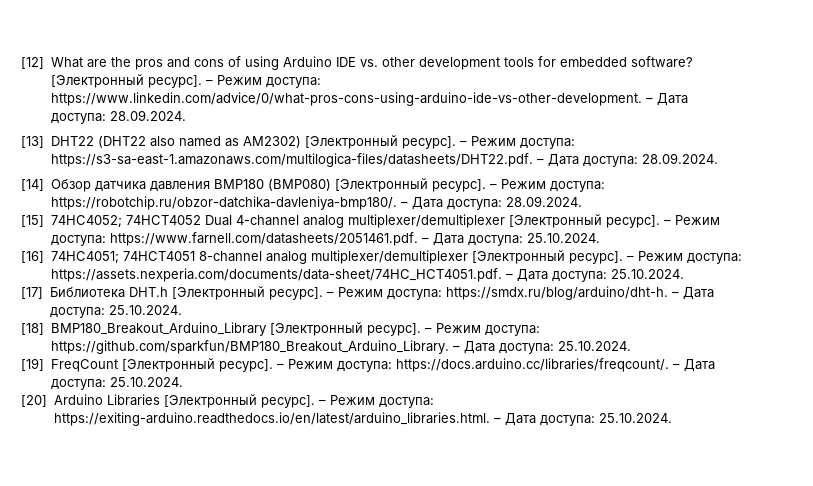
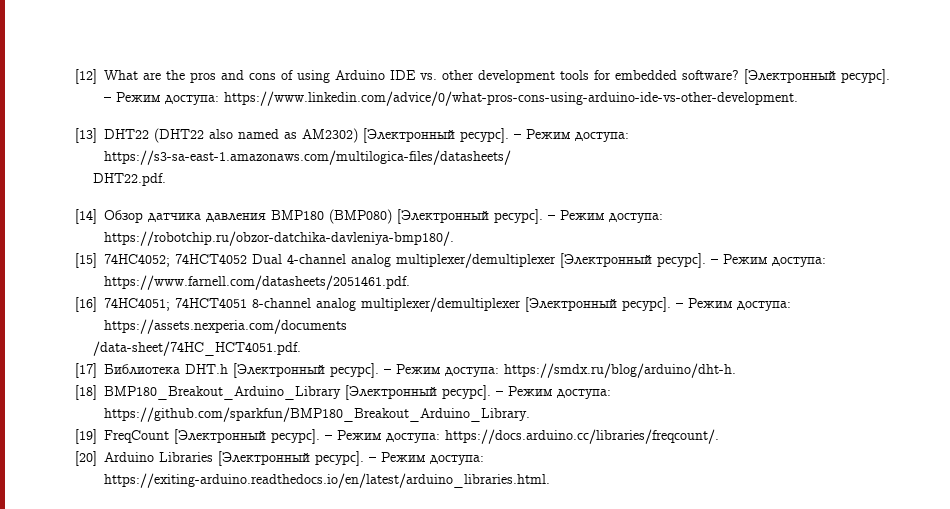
[645,93,688,106] [50,110,186,124] – Дата доступа: 28.09.2024. -> (798, 98) none
[50,153,718,167] https://s3-sa-east-1.amazonaws.com/multilogica-files/datasheets/DHT22.pdf. – Дата доступа: 28.09.2024. -> [104,150,511,165] [92,173,166,186] https://s3-sa-east-1.amazonaws.com/multilogica-files/datasheets/ // DHT22.pdf.
[400,196,582,210] – Дата доступа: 28.09.2024. -> (454, 238) none
[421,233,600,246] – Дата доступа: 25.10.2024. -> (410, 282) none
[50,268,684,282] https://assets.nexperia.com/documents/data-sheet/74HC_HCT4051.pdf. – Дата доступа: 25.10.2024. -> [104,319,347,334] [92,341,301,356] https://assets.nexperia.com/documents // /data-sheet/74HC_HCT4051.pdf.
[671,287,714,300] [49,305,182,318] – Дата доступа: 25.10.2024. -> (736, 370) none
[452,341,631,354] – Дата доступа: 25.10.2024. -> (530, 414) none
[672,359,715,372] [50,377,183,390] – Дата доступа: 25.10.2024. -> (719, 436) none
[493,413,672,426] – Дата доступа: 25.10.2024. -> (550, 480) none

